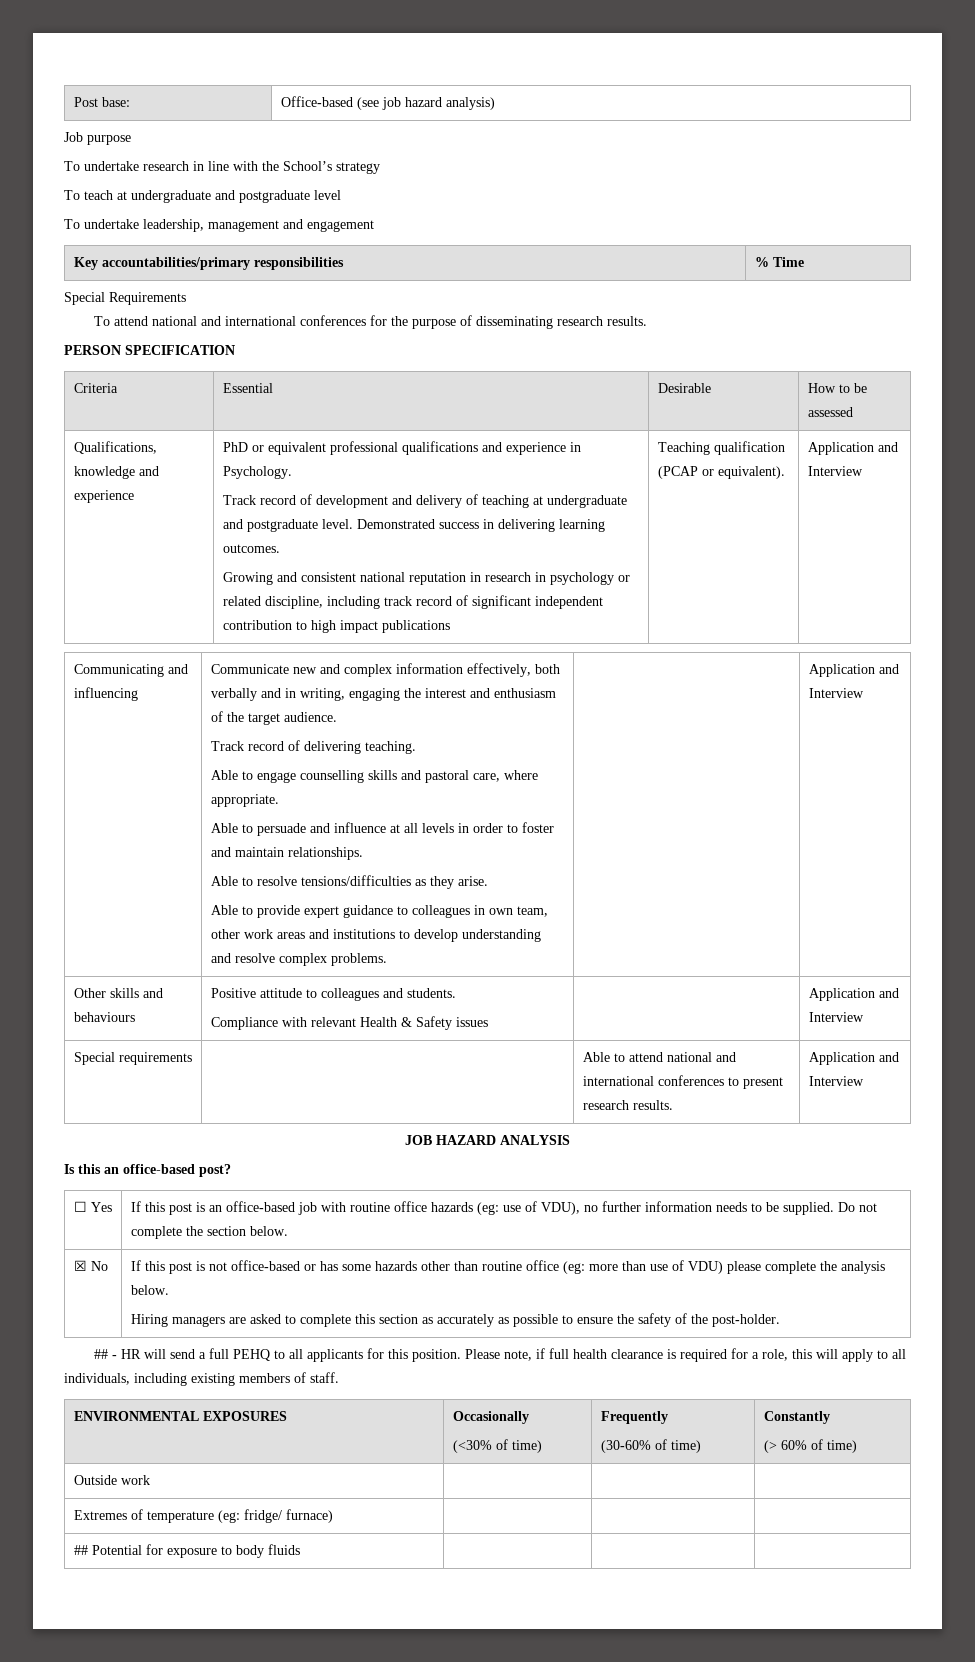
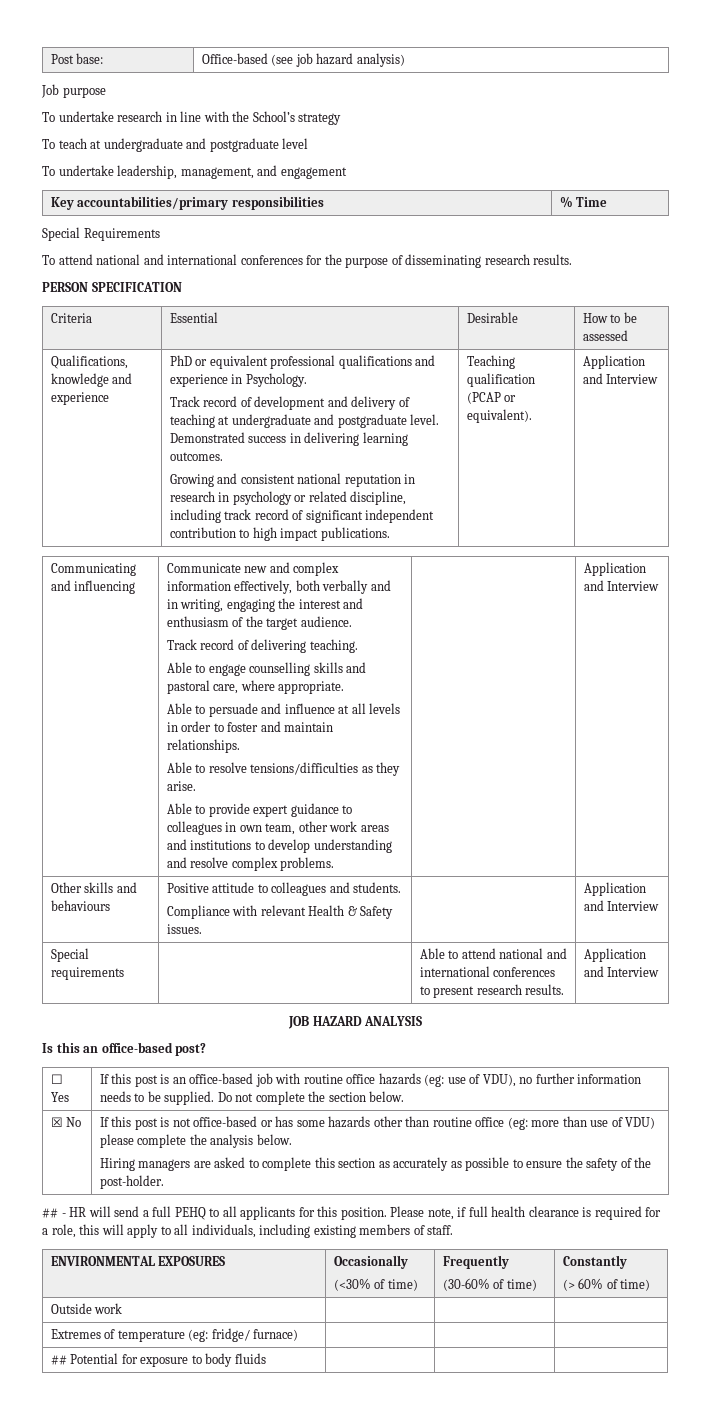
[208,220,279,232] management -> [180,167,254,179] management,
[381,620,450,633] publications -> [320,527,390,541] publications.
[455,1017,488,1027] issues -> [166,924,202,934] issues.

